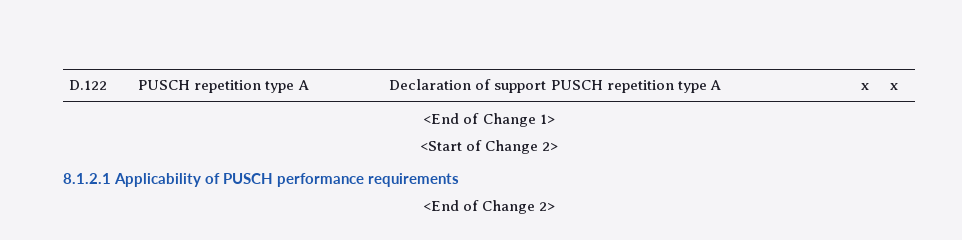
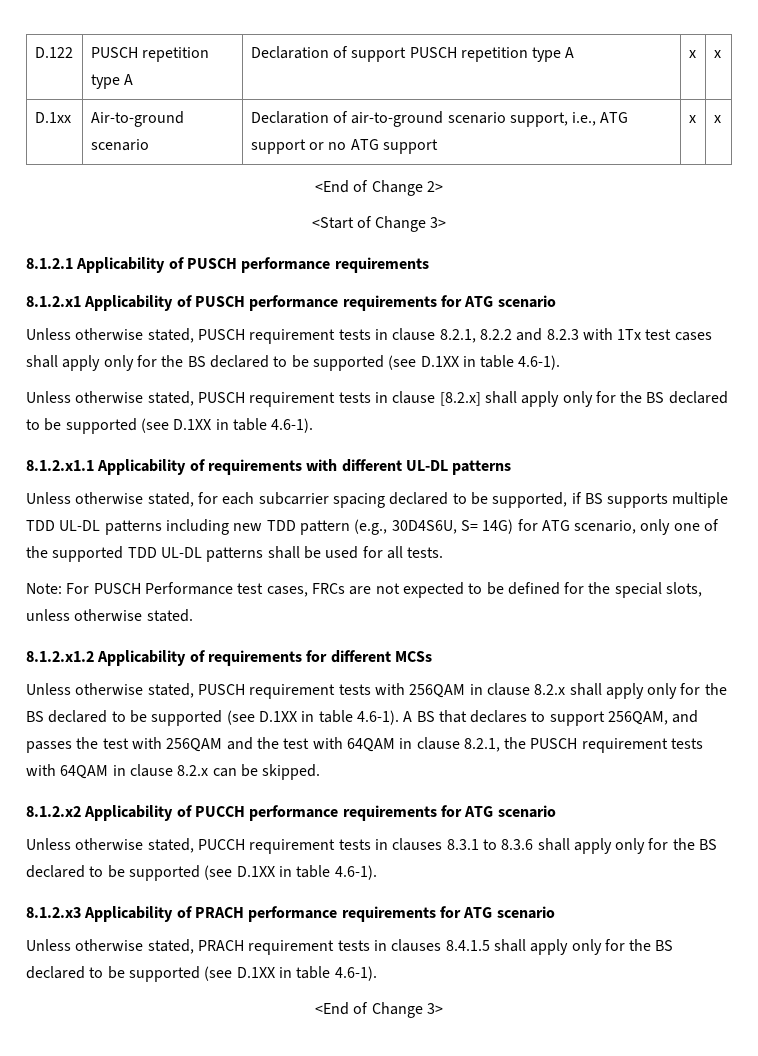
[423,113,555,127] // <End of Change 1> -> [34,112,71,123] [90,111,184,127] [90,139,149,151] [250,111,629,127] [250,139,438,154] [688,115,696,123] [713,115,721,123] [315,180,443,196] // D.1xx | Air-to-ground scenario | Declaration of air-to-ground scenario support, i.e., ATG support or no ATG support | x | x // <End of Change 2>
[542,142,559,151] 2> -> [430,217,447,228] 3>
[422,200,556,214] // <End of Change 2> -> [26,295,556,311] [26,328,712,344] [26,355,561,371] [26,391,728,407] [26,418,314,434] [26,459,512,475] [26,492,729,508] [26,519,720,535] [26,546,444,562] [26,582,703,598] [26,609,193,622] [26,650,432,666] [26,683,727,699] [26,710,699,726] [26,737,704,753] [26,764,321,780] [26,805,556,821] [26,838,718,854] [26,865,377,881] [26,906,555,922] [26,939,674,955] [26,966,377,982] [315,1002,443,1018] // 8.1.2.x1 Applicability of PUSCH performance requirements for ATG scenario // Unless otherwise stated, PUSCH requirement tests in clause 8.2.1, 8.2.2 and 8.2.3 with 1Tx test cases shall apply only for the BS declared to be supported (see D.1XX in table 4.6-1). // Unless otherwise stated, PUSCH requirement tests in clause [8.2.x] shall apply only for the BS declared to be supported (see D.1XX in table 4.6-1). // 8.1.2.x1.1 Applicability of requirements with different UL-DL patterns // Unless otherwise stated, for each subcarrier spacing declared to be supported, if BS supports multiple TDD UL-DL patterns including new TDD pattern (e.g., 30D4S6U, S= 14G) for ATG scenario, only one of the supported TDD UL-DL patterns shall be used for all tests. // Note: For PUSCH Performance test cases, FRCs are not expected to be defined for the special slots, unless otherwise stated. // 8.1.2.x1.2 Applicability of requirements for different MCSs // Unless otherwise stated, PUSCH requirement tests with 256QAM in clause 8.2.x shall apply only for the BS declared to be supported (see D.1XX in table 4.6-1). A BS that declares to support 256QAM, and passes the test with 256QAM and the test with 64QAM in clause 8.2.1, the PUSCH requirement tests with 64QAM in clause 8.2.x can be skipped. // 8.1.2.x2 Applicability of PUCCH performance requirements for ATG scenario // Unless otherwise stated, PUCCH requirement tests in clauses 8.3.1 to 8.3.6 shall apply only for the BS declared to be supported (see D.1XX in table 4.6-1). // 8.1.2.x3 Applicability of PRACH performance requirements for ATG scenario // Unless otherwise stated, PRACH requirement tests in clauses 8.4.1.5 shall apply only for the BS declared to be supported (see D.1XX in table 4.6-1). // <End of Change 3>

